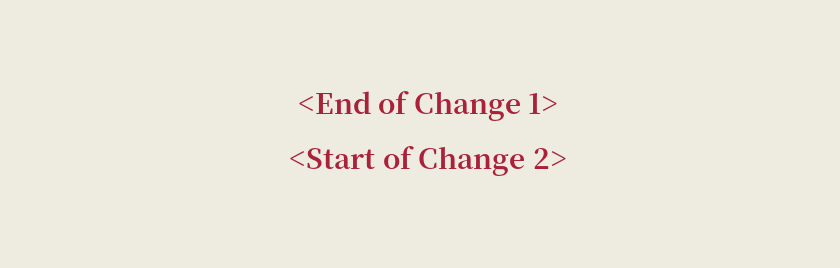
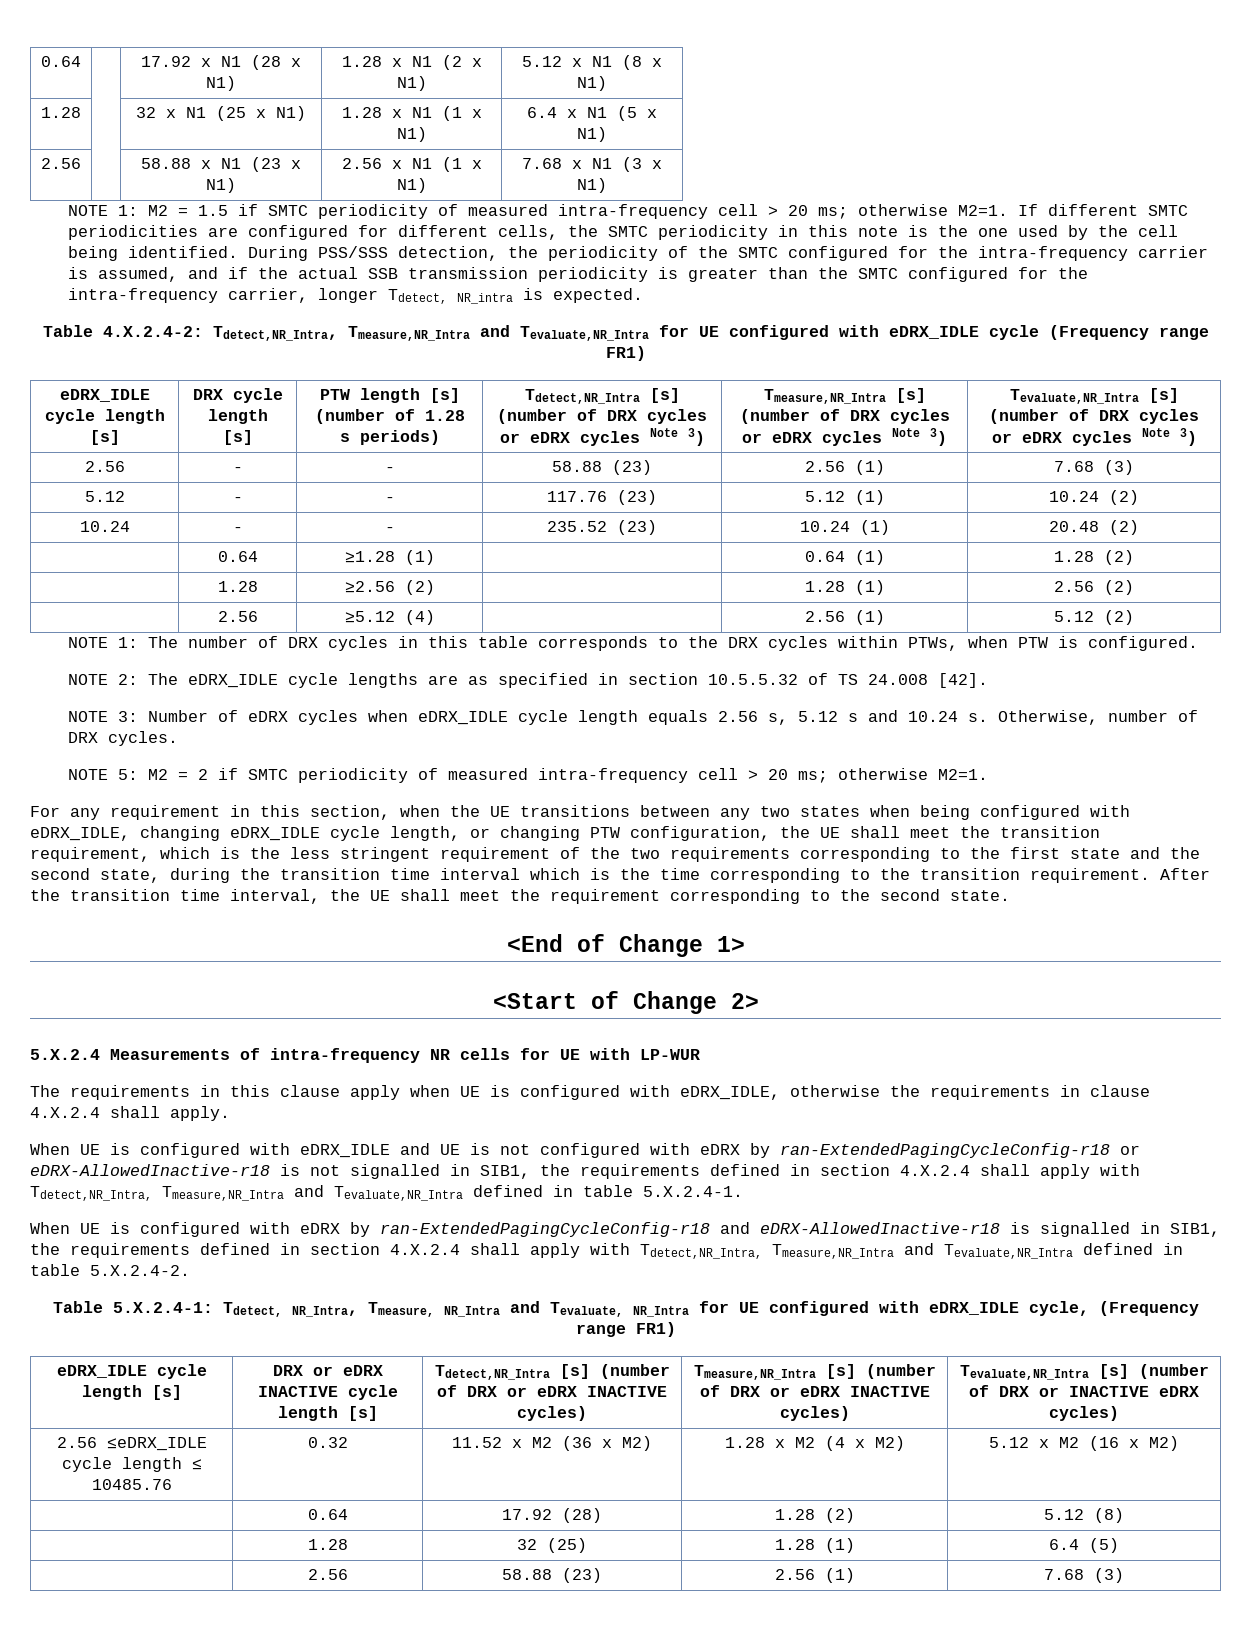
(297, 102) none -> [41,56,81,67] [141,55,301,70] [206,76,236,91] [341,55,482,70] [396,76,427,91] [522,55,662,70] [577,76,607,91] [41,107,81,118] [136,106,306,121] [341,106,482,121] [396,127,427,142] [527,106,657,121] [577,127,607,142] [41,158,81,169] [141,157,301,172] [206,178,236,193] [341,157,482,172] [396,178,427,193] [522,157,662,172] [577,178,607,193] [68,204,1189,219] [68,225,1179,240] [68,246,1209,261] [68,267,1089,282] [68,288,644,304] [42,325,1209,341] [605,346,646,361] [59,389,150,402] [44,409,165,424] [89,430,120,445] [192,388,283,403] [207,409,268,424] [222,430,253,445] [319,388,460,403] [314,409,465,424] [339,430,440,445] [524,388,680,404] [497,409,707,424] [499,428,705,446] [763,388,926,404] [739,409,950,424] [742,428,947,446] [1009,388,1179,404] [989,409,1199,424] [991,428,1197,446] [84,461,125,472] [232,467,243,472] [384,467,395,472] [552,460,652,475] [804,460,885,475] [1054,460,1134,475] [84,491,125,502] [232,497,243,502] [384,497,395,502] [547,490,657,505] [804,490,885,505] [1049,490,1139,505] [79,521,130,532] [232,527,243,532] [384,527,395,532] [547,520,657,535] [799,520,890,535] [1049,520,1139,535] [217,551,258,562] [344,550,435,565] [804,550,885,565] [1054,550,1134,565] [217,581,258,592] [344,580,435,595] [804,580,885,595] [1054,580,1134,595] [217,611,258,622] [344,610,435,625] [804,610,885,625] [1054,610,1134,625] [68,636,1199,651] [68,673,989,688] [68,710,1199,725] [68,731,179,746] [68,768,989,783] [30,805,1130,820] [30,826,1100,841] [30,847,1200,862] [30,868,1210,883] [30,889,1010,904] 0.64 | | 17.92 x N1 (28 x N1) | 1.28 x N1 (2 x N1) | 5.12 x N1 (8 x N1) // 1.28 | | 32 x N1 (25 x N1) | 1.28 x N1 (1 x N1) | 6.4 x N1 (5 x N1) // 2.56 | | 58.88 x N1 (23 x N1) | 2.56 x N1 (1 x N1) | 7.68 x N1 (3 x N1) // NOTE 1: M2 = 1.5 if SMTC periodicity of measured intra-frequency cell > 20 ms; otherwise M2=1. If different SMTC periodicities are configured for different cells, the SMTC periodicity in this note is the one used by the cell being identified. During PSS/SSS detection, the periodicity of the SMTC configured for the intra-frequency carrier is assumed, and if the actual SSB transmission periodicity is greater than the SMTC configured for the intra-frequency carrier, longer Tdetect, NR_intra is expected. // Table 4.X.2.4-2: Tdetect,NR_Intra, Tmeasure,NR_Intra and Tevaluate,NR_Intra for UE configured with eDRX_IDLE cycle (Frequency range FR1) // eDRX_IDLE cycle length [s] | DRX cycle length [s] | PTW length [s] (number of 1.28 s periods) | Tdetect,NR_Intra [s] (number of DRX cycles or eDRX cycles Note 3) | Tmeasure,NR_Intra [s] (number of DRX cycles or eDRX cycles Note 3) | Tevaluate,NR_Intra [s] (number of DRX cycles or eDRX cycles Note 3) // 2.56 | - | - | 58.88 (23) | 2.56 (1) | 7.68 (3) // 5.12 | - | - | 117.76 (23) | 5.12 (1) | 10.24 (2) // 10.24 | - | - | 235.52 (23) | 10.24 (1) | 20.48 (2) // | 0.64 | ≥1.28 (1) | | 0.64 (1) | 1.28 (2) // | 1.28 | ≥2.56 (2) | | 1.28 (1) | 2.56 (2) // | 2.56 | ≥5.12 (4) | | 2.56 (1) | 5.12 (2) // NOTE 1: The number of DRX cycles in this table corresponds to the DRX cycles within PTWs, when PTW is configured. // NOTE 2: The eDRX_IDLE cycle lengths are as specified in section 10.5.5.32 of TS 24.008 [42]. // NOTE 3: Number of eDRX cycles when eDRX_IDLE cycle length equals 2.56 s, 5.12 s and 10.24 s. Otherwise, number of DRX cycles. // NOTE 5: M2 = 2 if SMTC periodicity of measured intra-frequency cell > 20 ms; otherwise M2=1. // For any requirement in this section, when the UE transitions between any two states when being configured with eDRX_IDLE, changing eDRX_IDLE cycle length, or changing PTW configuration, the UE shall meet the transition requirement, which is the less stringent requirement of the two requirements corresponding to the first state and the second state, during the transition time interval which is the time corresponding to the transition requirement. After the transition time interval, the UE shall meet the requirement corresponding to the second state. //
(567, 158) none -> [30,1048,700,1063] [30,1085,1150,1100] [30,1106,230,1121] [30,1143,1140,1158] [30,1164,1140,1179] [30,1185,743,1201] [30,1222,1220,1237] [30,1243,1183,1259] [30,1264,190,1276] [52,1301,1199,1317] [575,1322,676,1337] [56,1364,207,1379] [81,1385,182,1400] [272,1365,383,1376] [257,1385,398,1400] [277,1406,378,1421] [434,1364,670,1380] [437,1385,667,1397] [517,1406,587,1421] [693,1364,936,1380] [699,1385,930,1397] [779,1406,850,1421] [959,1364,1209,1380] [969,1385,1199,1397] [1049,1406,1119,1421] [56,1437,207,1451] [61,1457,202,1472] [91,1479,172,1490] [307,1437,348,1448] [452,1436,652,1451] [724,1436,905,1451] [989,1436,1179,1451] [307,1509,348,1520] [502,1508,602,1523] [774,1508,855,1523] [1044,1508,1124,1523] [307,1539,348,1550] [517,1538,587,1553] [774,1538,855,1553] [1049,1538,1119,1553] [307,1569,348,1580] [502,1568,602,1583] [774,1568,855,1583] [1044,1568,1124,1583] // 5.X.2.4 Measurements of intra-frequency NR cells for UE with LP-WUR // The requirements in this clause apply when UE is configured with eDRX_IDLE, otherwise the requirements in clause 4.X.2.4 shall apply. // When UE is configured with eDRX_IDLE and UE is not configured with eDRX by ran-ExtendedPagingCycleConfig-r18 or eDRX-AllowedInactive-r18 is not signalled in SIB1, the requirements defined in section 4.X.2.4 shall apply with Tdetect,NR_Intra, Tmeasure,NR_Intra and Tevaluate,NR_Intra defined in table 5.X.2.4-1. // When UE is configured with eDRX by ran-ExtendedPagingCycleConfig-r18 and eDRX-AllowedInactive-r18 is signalled in SIB1, the requirements defined in section 4.X.2.4 shall apply with Tdetect,NR_Intra, Tmeasure,NR_Intra and Tevaluate,NR_Intra defined in table 5.X.2.4-2. // Table 5.X.2.4-1: Tdetect, NR_Intra, Tmeasure, NR_Intra and Tevaluate, NR_Intra for UE configured with eDRX_IDLE cycle, (Frequency range FR1) // eDRX_IDLE cycle length [s] | DRX or eDRX INACTIVE cycle length [s] | Tdetect,NR_Intra [s] (number of DRX or eDRX INACTIVE cycles) | Tmeasure,NR_Intra [s] (number of DRX or eDRX INACTIVE cycles) | Tevaluate,NR_Intra [s] (number of DRX or INACTIVE eDRX cycles) // 2.56 ≤eDRX_IDLE cycle length ≤ 10485.76 | 0.32 | 11.52 x M2 (36 x M2) | 1.28 x M2 (4 x M2) | 5.12 x M2 (16 x M2) // | 0.64 | 17.92 (28) | 1.28 (2) | 5.12 (8) // | 1.28 | 32 (25) | 1.28 (1) | 6.4 (5) // | 2.56 | 58.88 (23) | 2.56 (1) | 7.68 (3)

